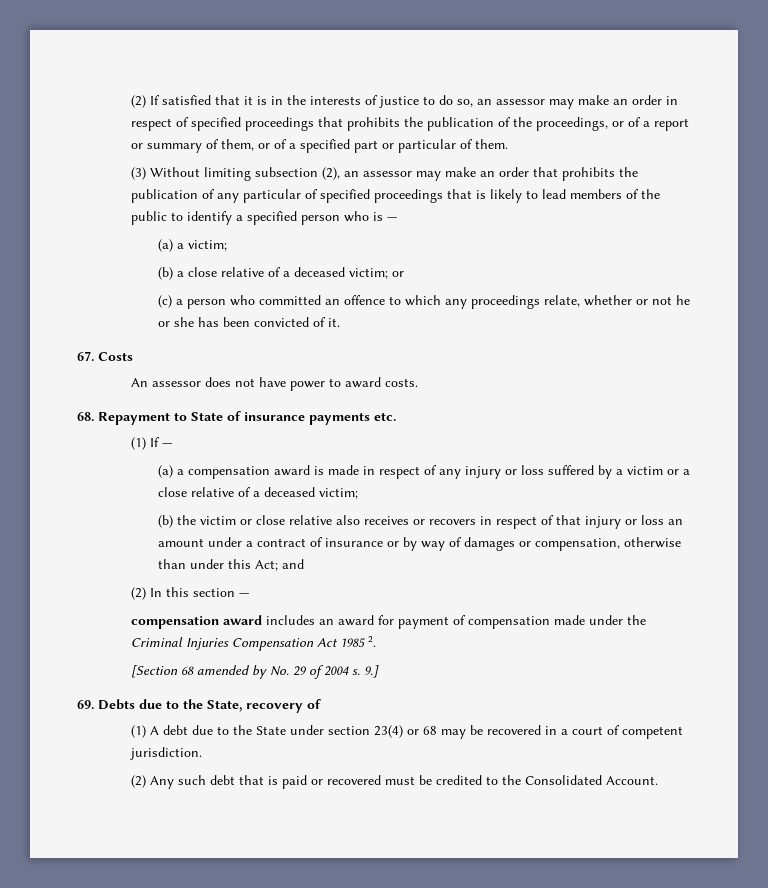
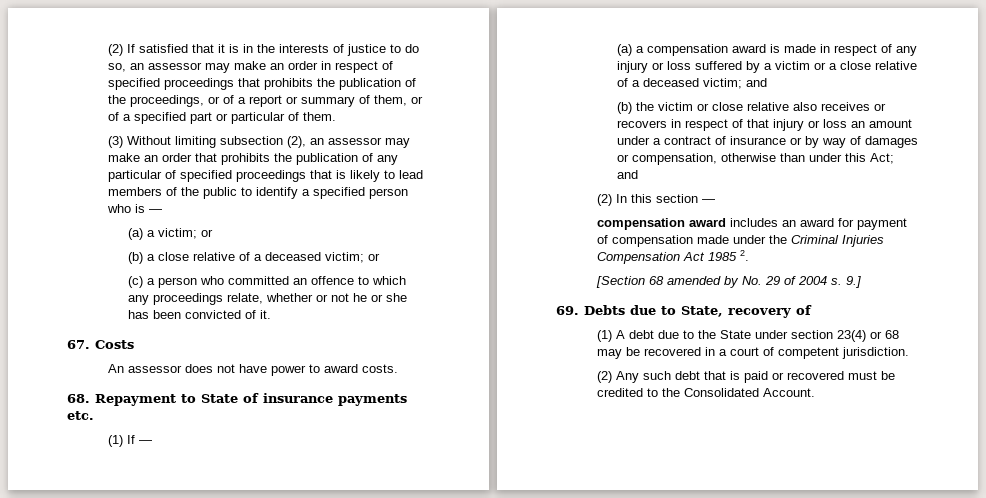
(228, 245) none -> [201,229,214,237] or
(359, 493) none -> [746,78,768,87] and
[183,699,203,709] the -> (676, 310) none

